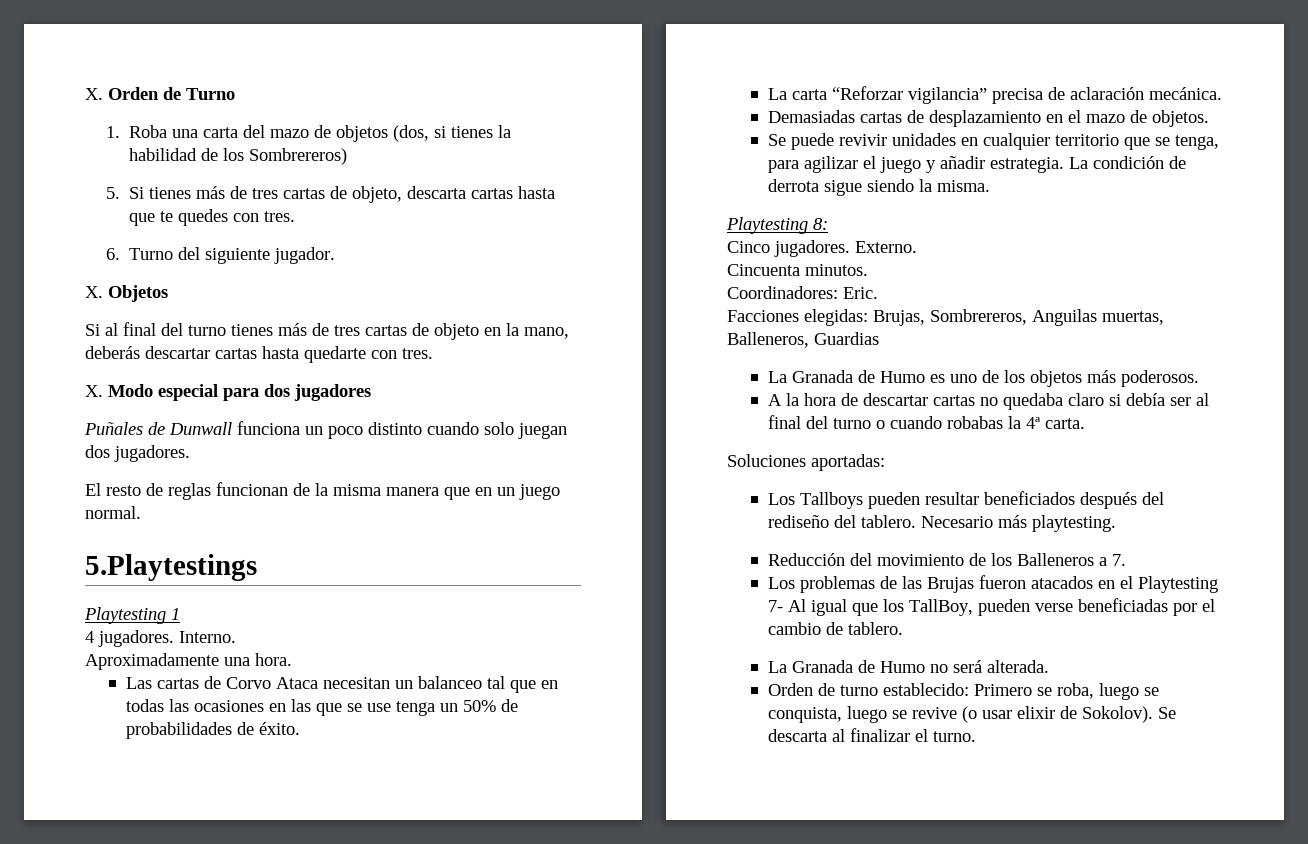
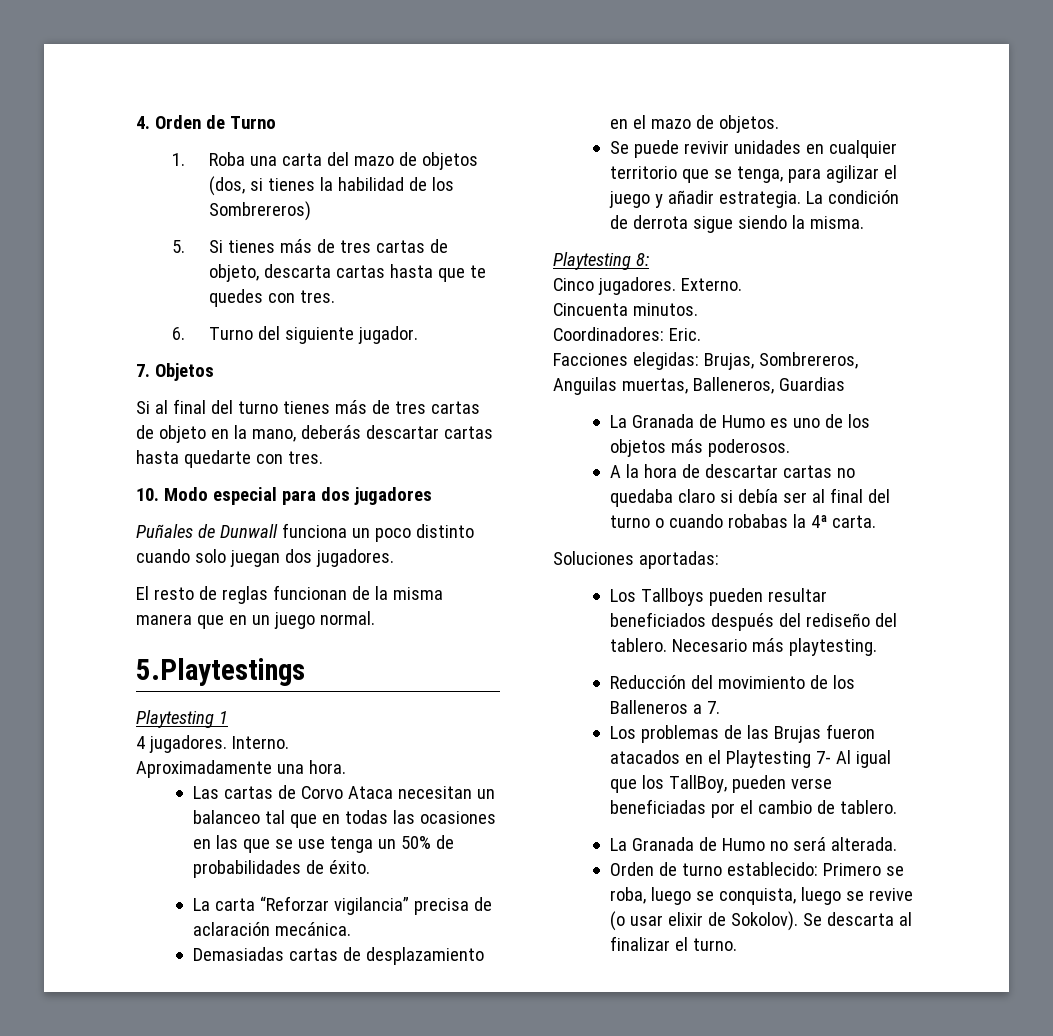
[85,88,103,100] X. -> [136,116,150,129] 4.
[85,286,103,298] X. -> [136,364,150,377] 7.
[85,385,103,397] X. -> [136,488,159,501] 10.

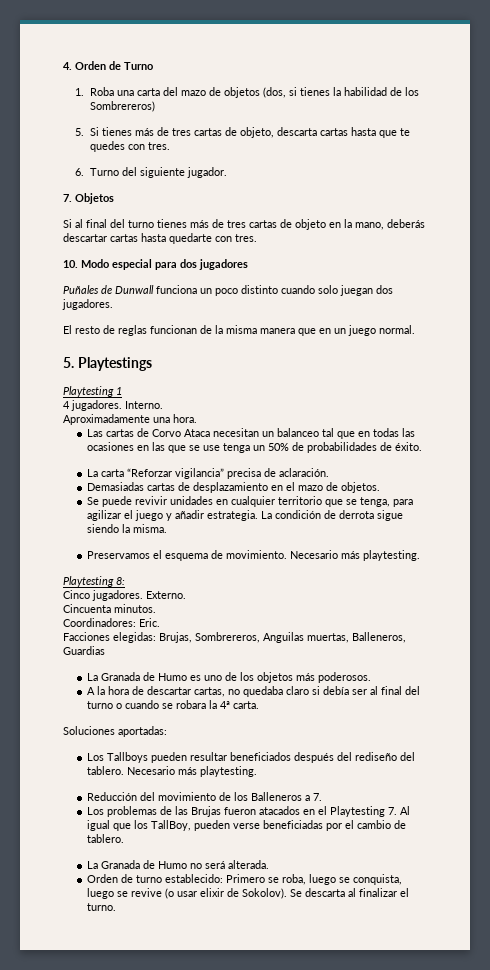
[136,658,305,686] 5.Playtestings -> [63,357,152,371] 5. Playtestings
[192,922,351,936] aclaración mecánica. -> [279,468,330,477] aclaración.
(864, 222) none -> [87,550,421,561] // Preservamos el esquema de movimiento. Necesario más playtesting.
[782,465,832,478] cartas -> [194,687,226,697] cartas,
[727,514,788,528] robabas -> [162,700,207,709] se robara
[815,751,831,764] 7- -> [388,807,398,815] 7.

